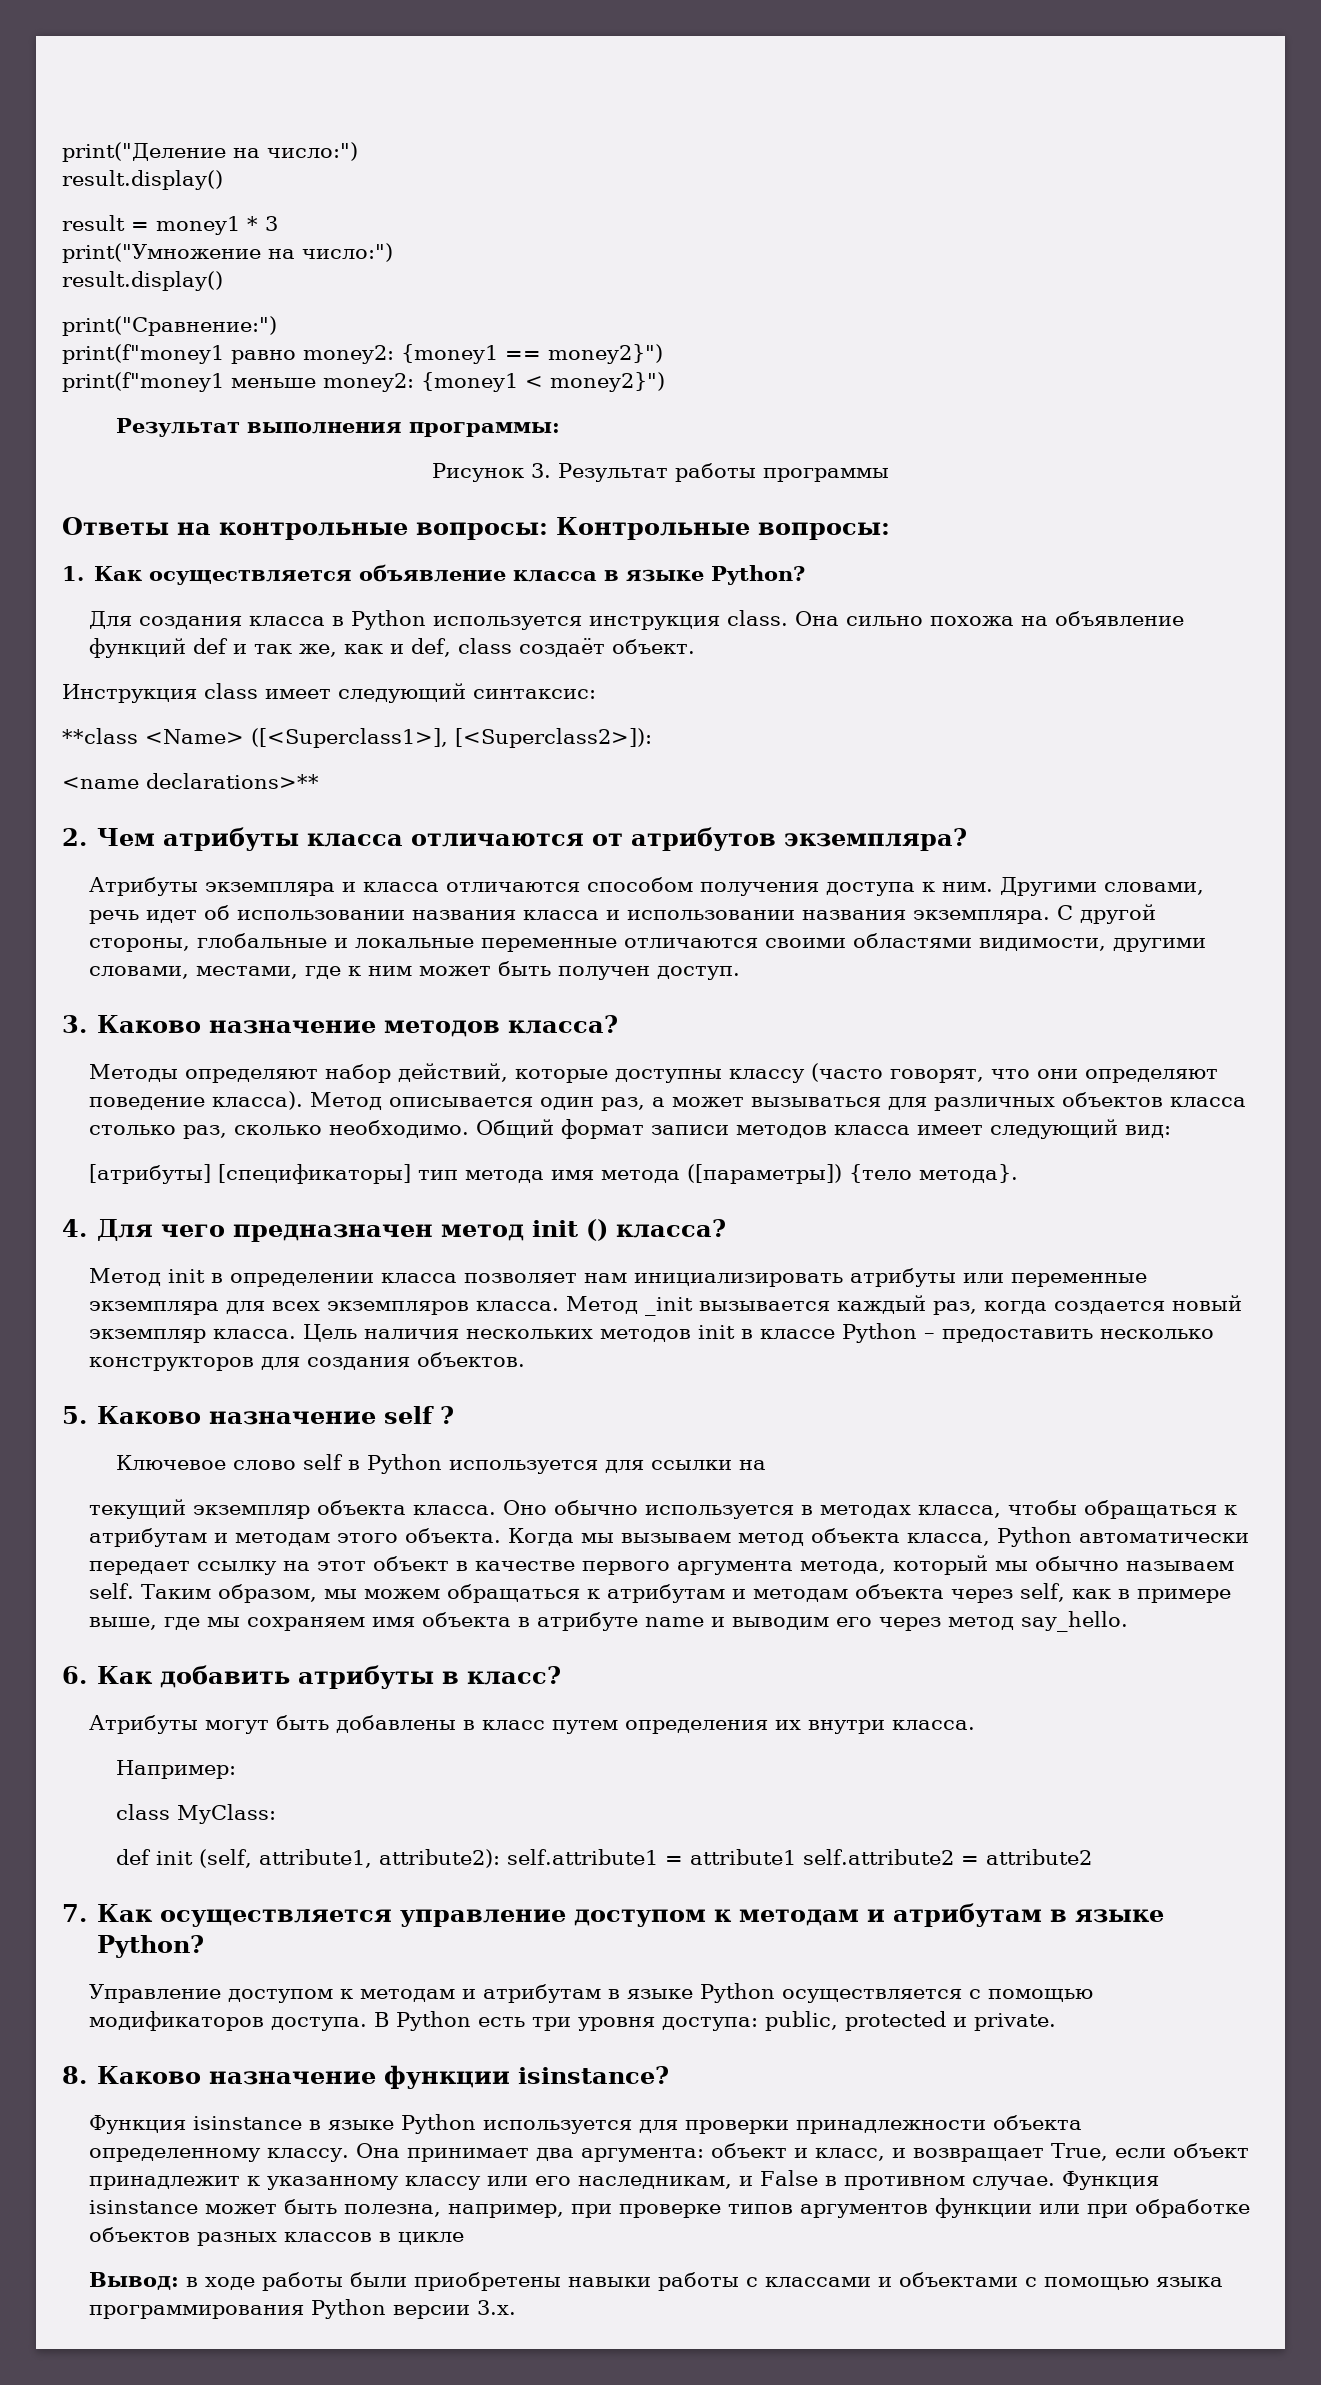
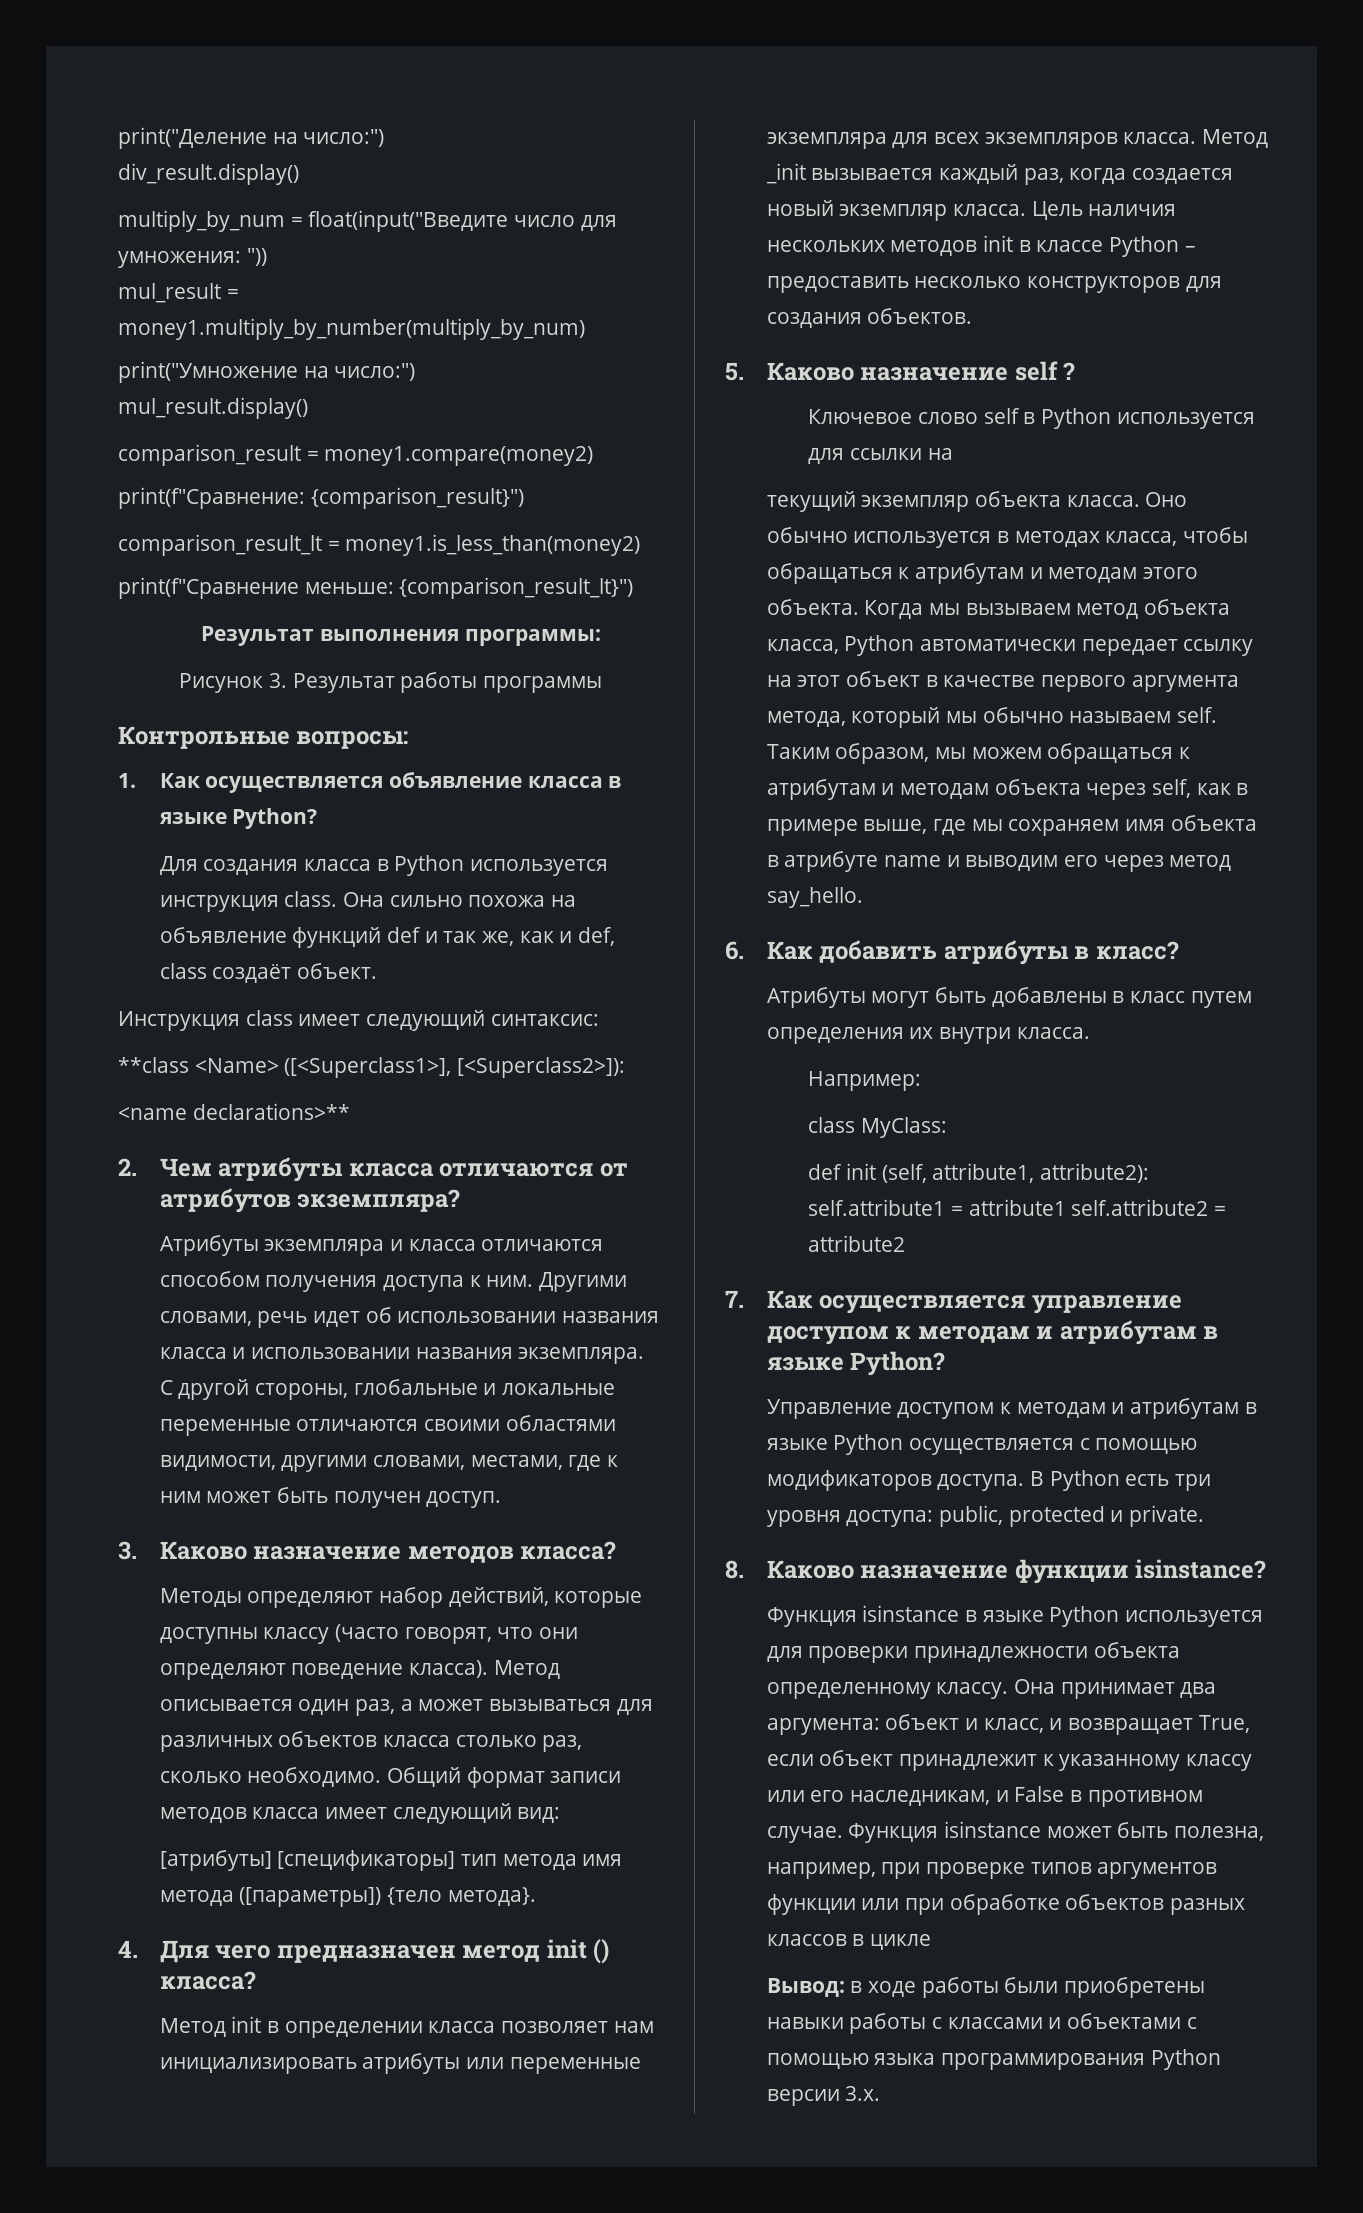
[62,170,223,190] [62,215,278,235] [62,243,393,263] [62,271,223,291] [62,316,277,336] [62,344,663,364] [62,372,665,392] result.display() // result = money1 * 3 // print("Умножение на число:") // result.display() // print("Сравнение:") // print(f"money1 равно money2: {money1 == money2}") // print(f"money1 меньше money2: {money1 < money2}") -> [118,163,299,185] [118,210,617,232] [118,248,267,268] [118,283,239,303] [118,318,585,340] [118,361,416,383] [118,397,308,419] [118,444,594,466] [118,487,524,509] [118,534,641,556] [118,577,634,599] div_result.display() // multiply_by_num = float(input("Введите число для умножения: ")) // mul_result = money1.multiply_by_number(multiply_by_num) // print("Умножение на число:") // mul_result.display() // comparison_result = money1.compare(money2) // print(f"Сравнение: {comparison_result}") // comparison_result_lt = money1.is_less_than(money2) // print(f"Сравнение меньше: {comparison_result_lt}")
[62,517,548,540] Ответы на контрольные вопросы: -> (602, 684) none

